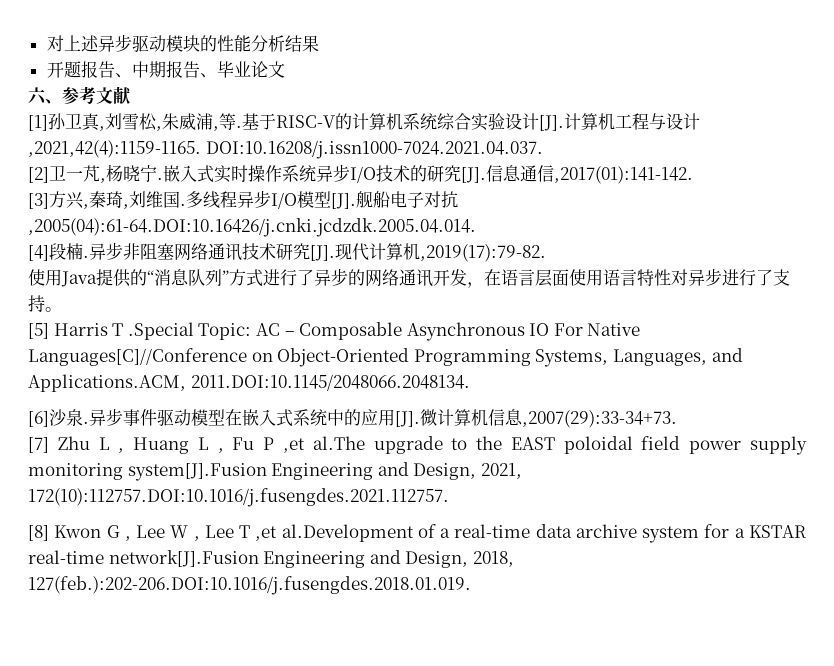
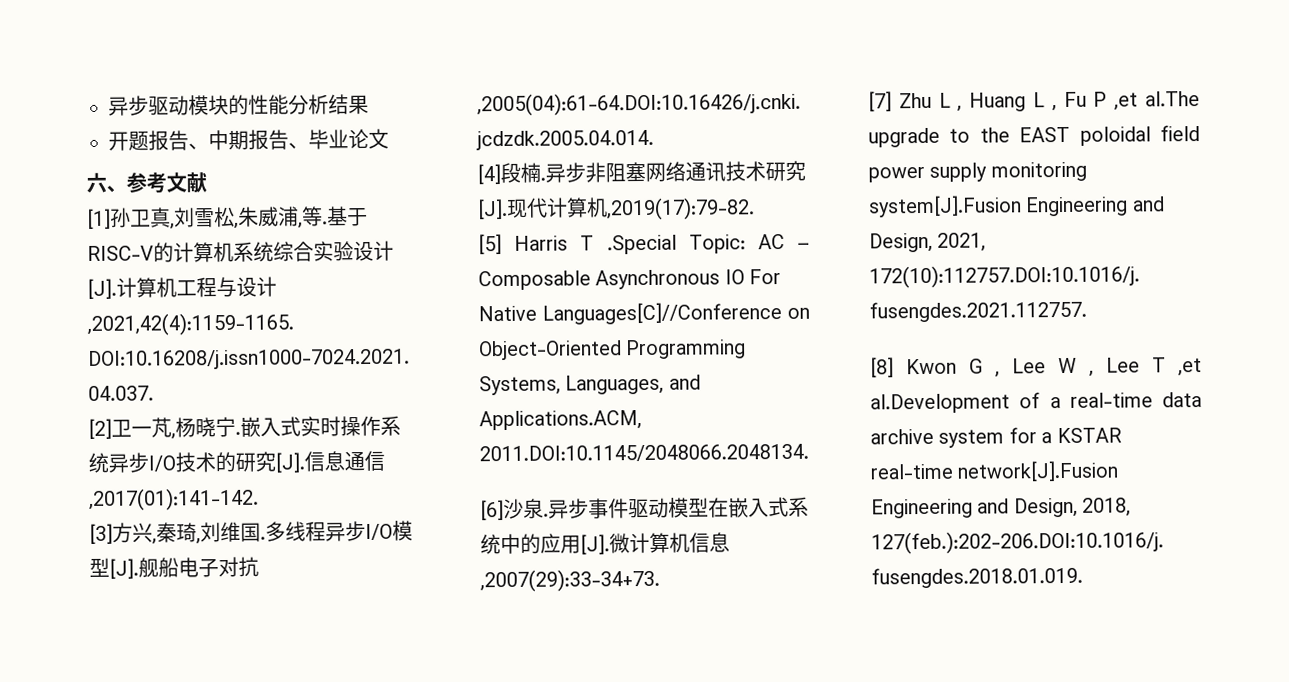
[46,35,99,52] 对上述 -> (108, 106) none
[28,268,790,288] [28,295,62,312] // 使用Java提供的“消息队列”方式进行了异步的网络通讯开发，在语言层面使用语言特性对异步进行了支持。 -> (755, 209) none

